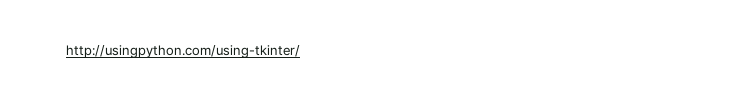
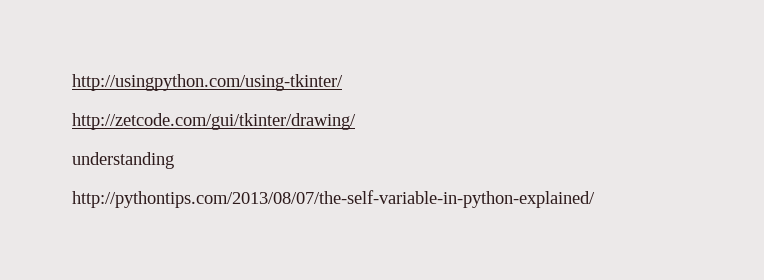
(300, 51) none -> [72,113,356,130] [72,152,174,169] [72,190,595,208] // http://zetcode.com/gui/tkinter/drawing/ // understanding // http://pythontips.com/2013/08/07/the-self-variable-in-python-explained/

